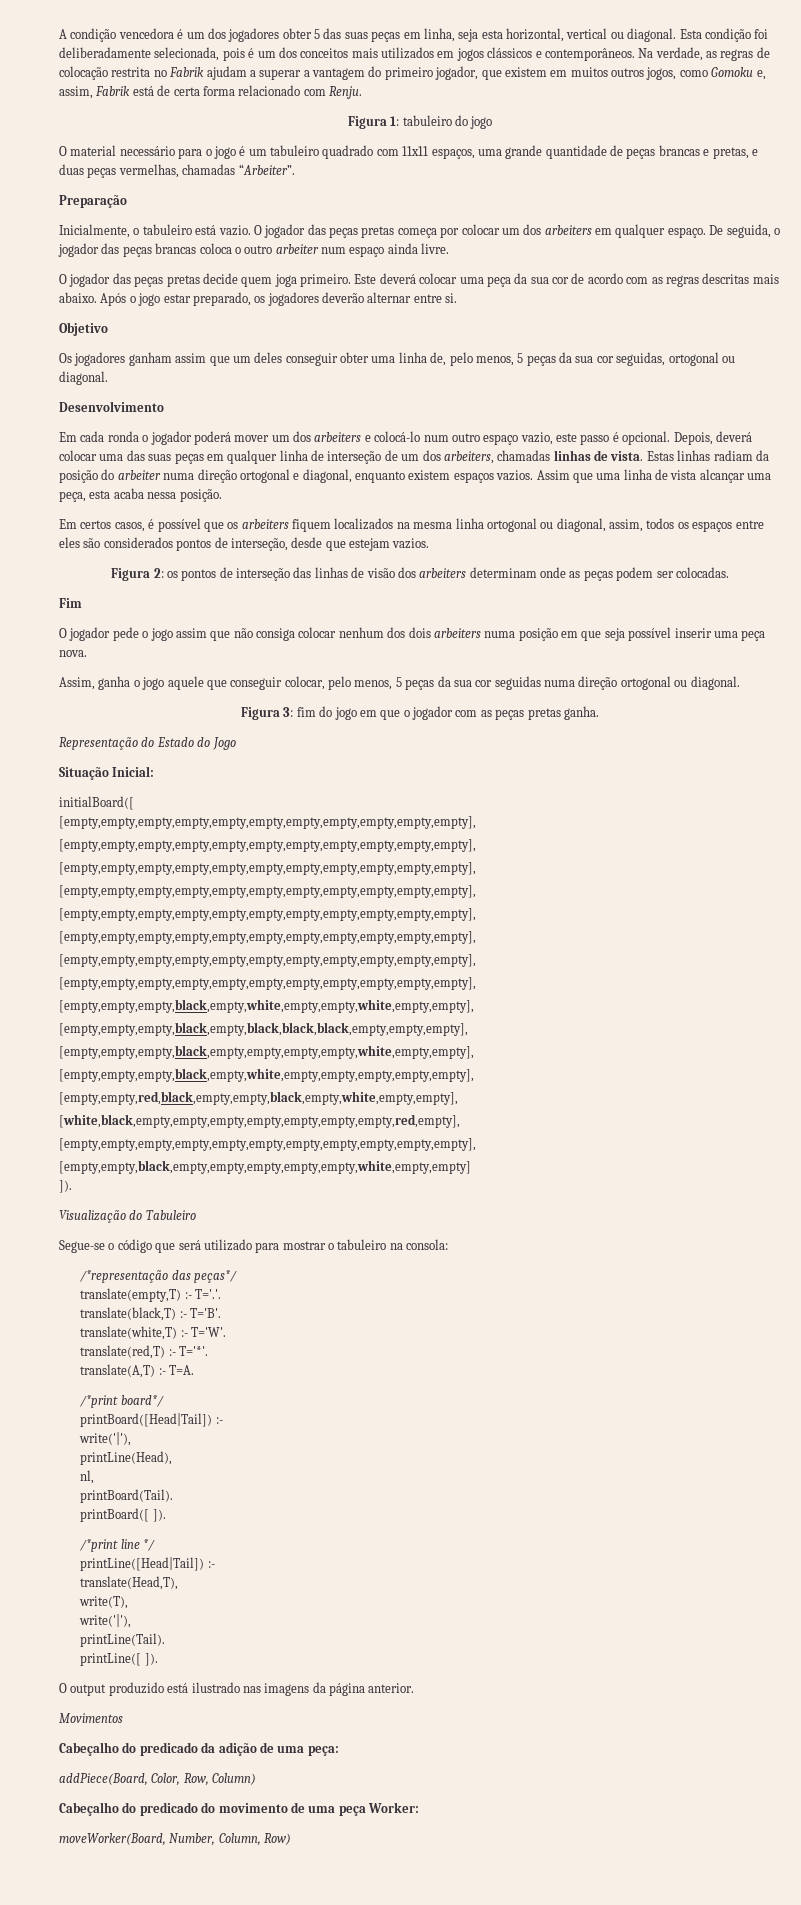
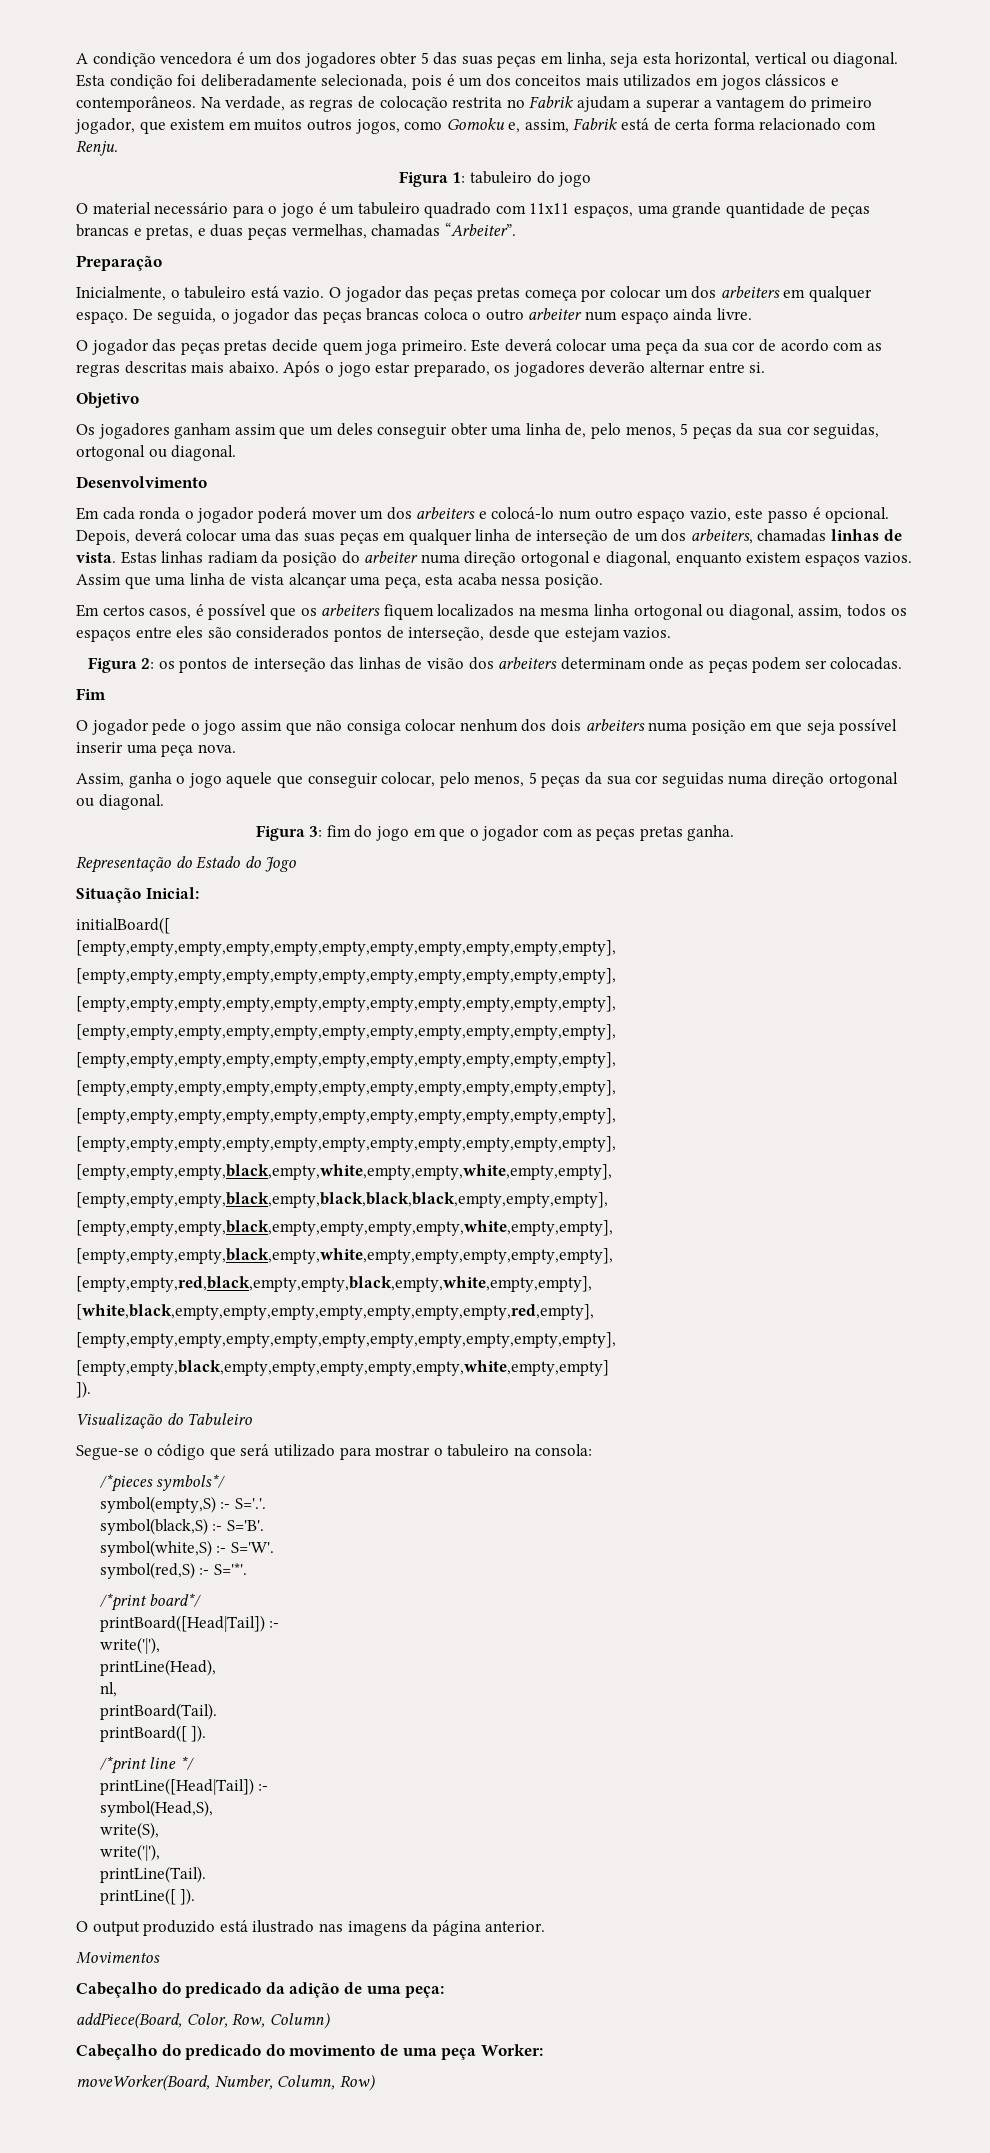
[80,1270,238,1283] [80,1288,222,1302] [80,1307,222,1321] [80,1326,227,1340] [80,1345,209,1359] [80,1364,195,1378] /*representação das peças*/ // translate(empty,T) :- T='.'. // translate(black,T) :- T='B'. // translate(white,T) :- T='W'. // translate(red,T) :- T='*'. // translate(A,T) :- T=A. -> [99,1474,226,1492] [99,1496,267,1513] [99,1518,265,1535] [99,1540,275,1557] [99,1562,248,1579] /*pieces symbols*/ // symbol(empty,S) :- S='.'. // symbol(black,S) :- S='B'. // symbol(white,S) :- S='W'. // symbol(red,S) :- S='*'.
[80,1576,179,1590] [79,1596,129,1609] translate(Head,T), // write(T), -> [99,1800,213,1817] [99,1822,159,1839] symbol(Head,S), // write(S),

